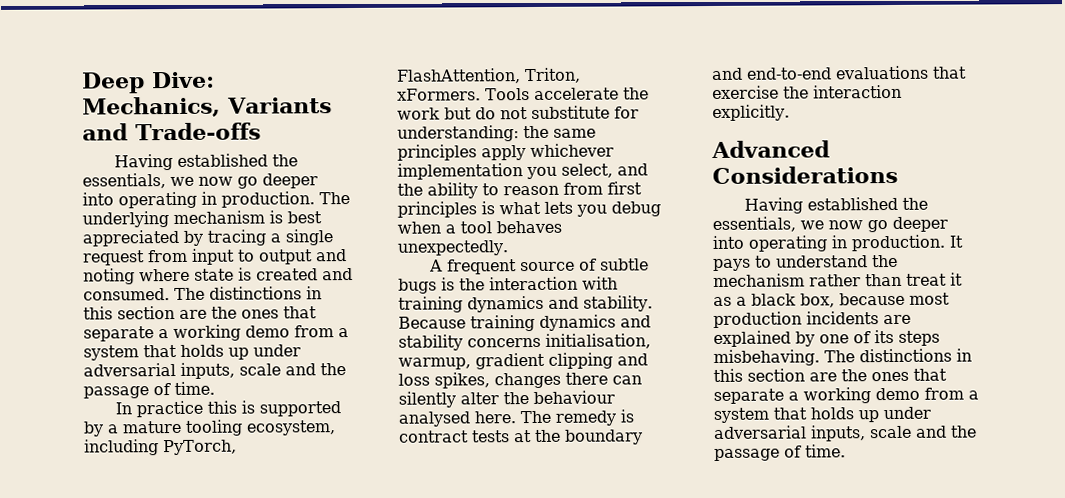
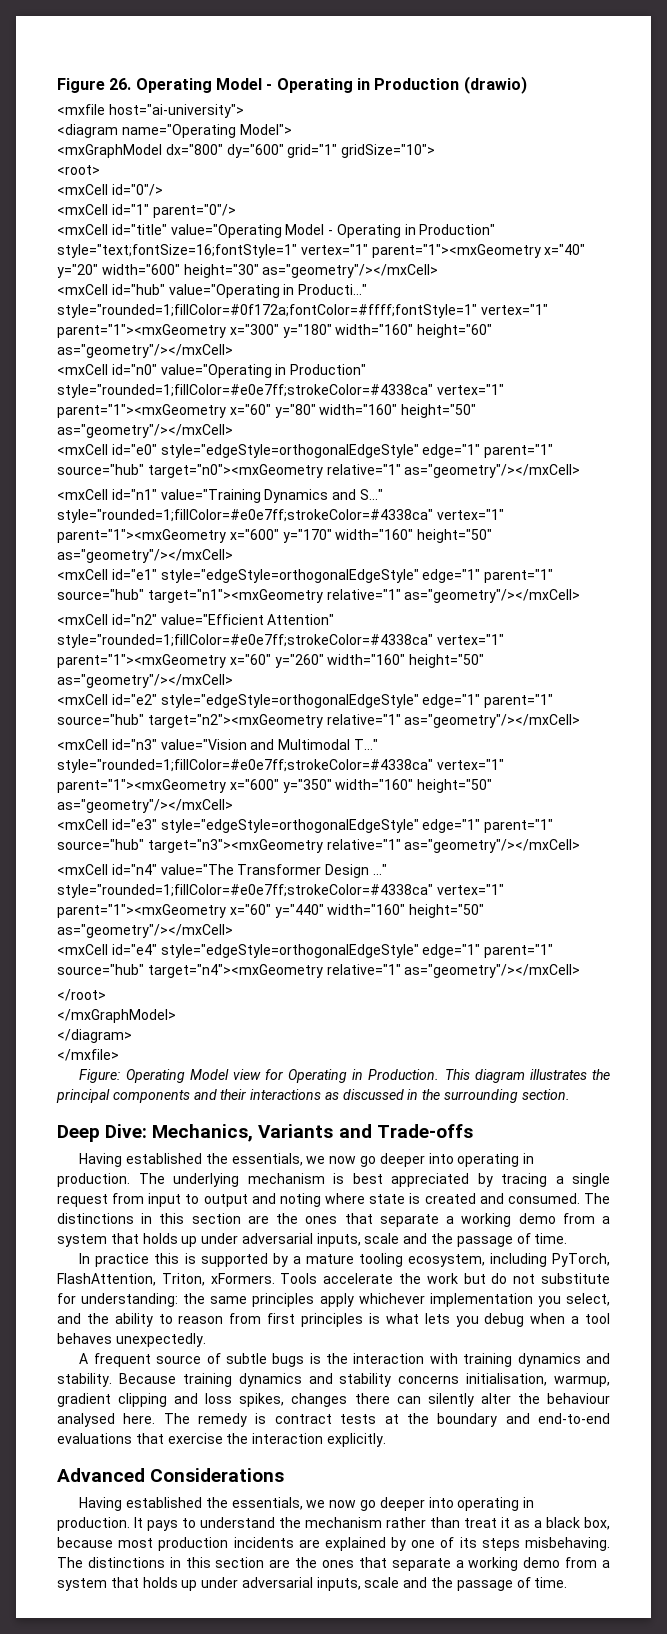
(82, 83) none -> [57,76,527,94] [57,104,244,118] [57,124,292,138] [57,144,436,158] [57,165,100,175] [57,184,163,196] [57,204,236,218] [57,224,496,238] [57,244,586,258] [57,264,439,278] [57,284,368,298] [57,304,548,318] [57,324,493,338] [57,344,233,358] [57,364,367,378] [57,384,504,398] [57,404,477,418] [57,424,233,438] [57,444,554,458] [57,464,581,478] [57,489,383,503] [57,509,504,523] [57,529,493,543] [57,549,233,563] [57,569,554,583] [57,589,581,603] [57,614,335,625] [57,634,504,648] [57,654,485,668] [57,674,233,688] [57,694,554,708] [57,714,581,728] [57,739,378,750] [57,759,504,773] [57,779,493,793] [57,799,233,813] [57,819,554,833] [57,839,581,853] [57,864,387,878] [57,884,504,898] [57,904,485,918] [57,924,233,938] [57,944,554,958] [57,964,581,978] [57,989,106,1001] [57,1009,176,1023] [57,1029,132,1043] [57,1049,119,1061] [79,1069,611,1083] [56,1089,570,1103] Figure 26. Operating Model - Operating in Production (drawio) // <mxfile host="ai-university"> // <diagram name="Operating Model"> // <mxGraphModel dx="800" dy="600" grid="1" gridSize="10"> // <root> // <mxCell id="0"/> // <mxCell id="1" parent="0"/> // <mxCell id="title" value="Operating Model - Operating in Production" style="text;fontSize=16;fontStyle=1" vertex="1" parent="1"><mxGeometry x="40" y="20" width="600" height="30" as="geometry"/></mxCell> // <mxCell id="hub" value="Operating in Producti…" style="rounded=1;fillColor=#0f172a;fontColor=#ffff;fontStyle=1" vertex="1" parent="1"><mxGeometry x="300" y="180" width="160" height="60" as="geometry"/></mxCell> // <mxCell id="n0" value="Operating in Production" style="rounded=1;fillColor=#e0e7ff;strokeColor=#4338ca" vertex="1" parent="1"><mxGeometry x="60" y="80" width="160" height="50" as="geometry"/></mxCell> // <mxCell id="e0" style="edgeStyle=orthogonalEdgeStyle" edge="1" parent="1" source="hub" target="n0"><mxGeometry relative="1" as="geometry"/></mxCell> // <mxCell id="n1" value="Training Dynamics and S…" style="rounded=1;fillColor=#e0e7ff;strokeColor=#4338ca" vertex="1" parent="1"><mxGeometry x="600" y="170" width="160" height="50" as="geometry"/></mxCell> // <mxCell id="e1" style="edgeStyle=orthogonalEdgeStyle" edge="1" parent="1" source="hub" target="n1"><mxGeometry relative="1" as="geometry"/></mxCell> // <mxCell id="n2" value="Efficient Attention" style="rounded=1;fillColor=#e0e7ff;strokeColor=#4338ca" vertex="1" parent="1"><mxGeometry x="60" y="260" width="160" height="50" as="geometry"/></mxCell> // <mxCell id="e2" style="edgeStyle=orthogonalEdgeStyle" edge="1" parent="1" source="hub" target="n2"><mxGeometry relative="1" as="geometry"/></mxCell> // <mxCell id="n3" value="Vision and Multimodal T…" style="rounded=1;fillColor=#e0e7ff;strokeColor=#4338ca" vertex="1" parent="1"><mxGeometry x="600" y="350" width="160" height="50" as="geometry"/></mxCell> // <mxCell id="e3" style="edgeStyle=orthogonalEdgeStyle" edge="1" parent="1" source="hub" target="n3"><mxGeometry relative="1" as="geometry"/></mxCell> // <mxCell id="n4" value="The Transformer Design …" style="rounded=1;fillColor=#e0e7ff;strokeColor=#4338ca" vertex="1" parent="1"><mxGeometry x="60" y="440" width="160" height="50" as="geometry"/></mxCell> // <mxCell id="e4" style="edgeStyle=orthogonalEdgeStyle" edge="1" parent="1" source="hub" target="n4"><mxGeometry relative="1" as="geometry"/></mxCell> // </root> // </mxGraphModel> // </diagram> // </mxfile> // Figure: Operating Model view for Operating in Production. This diagram illustrates the principal components and their interactions as discussed in the surrounding section. //

